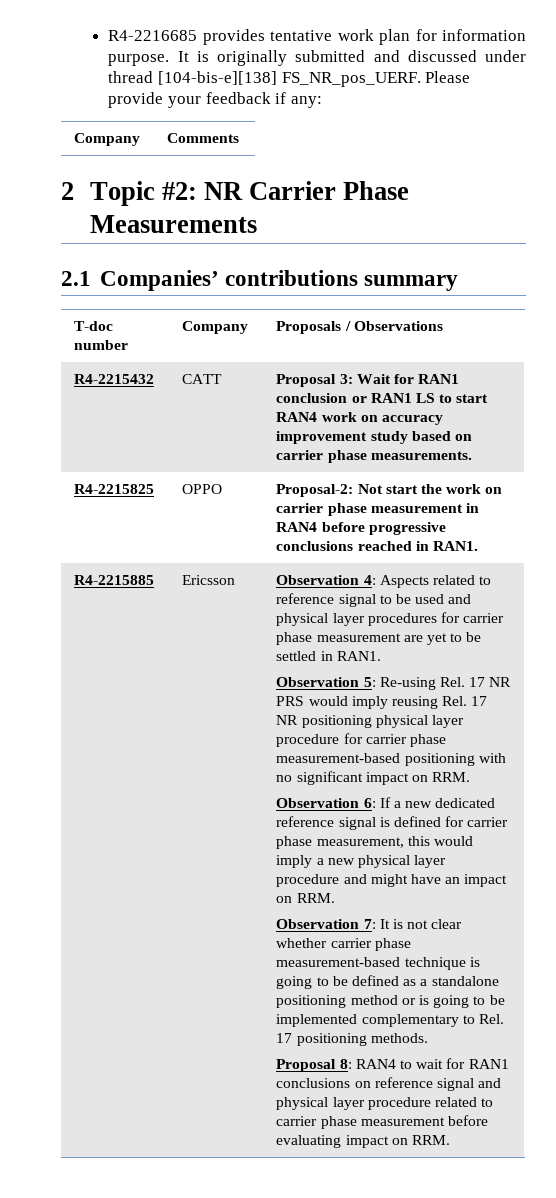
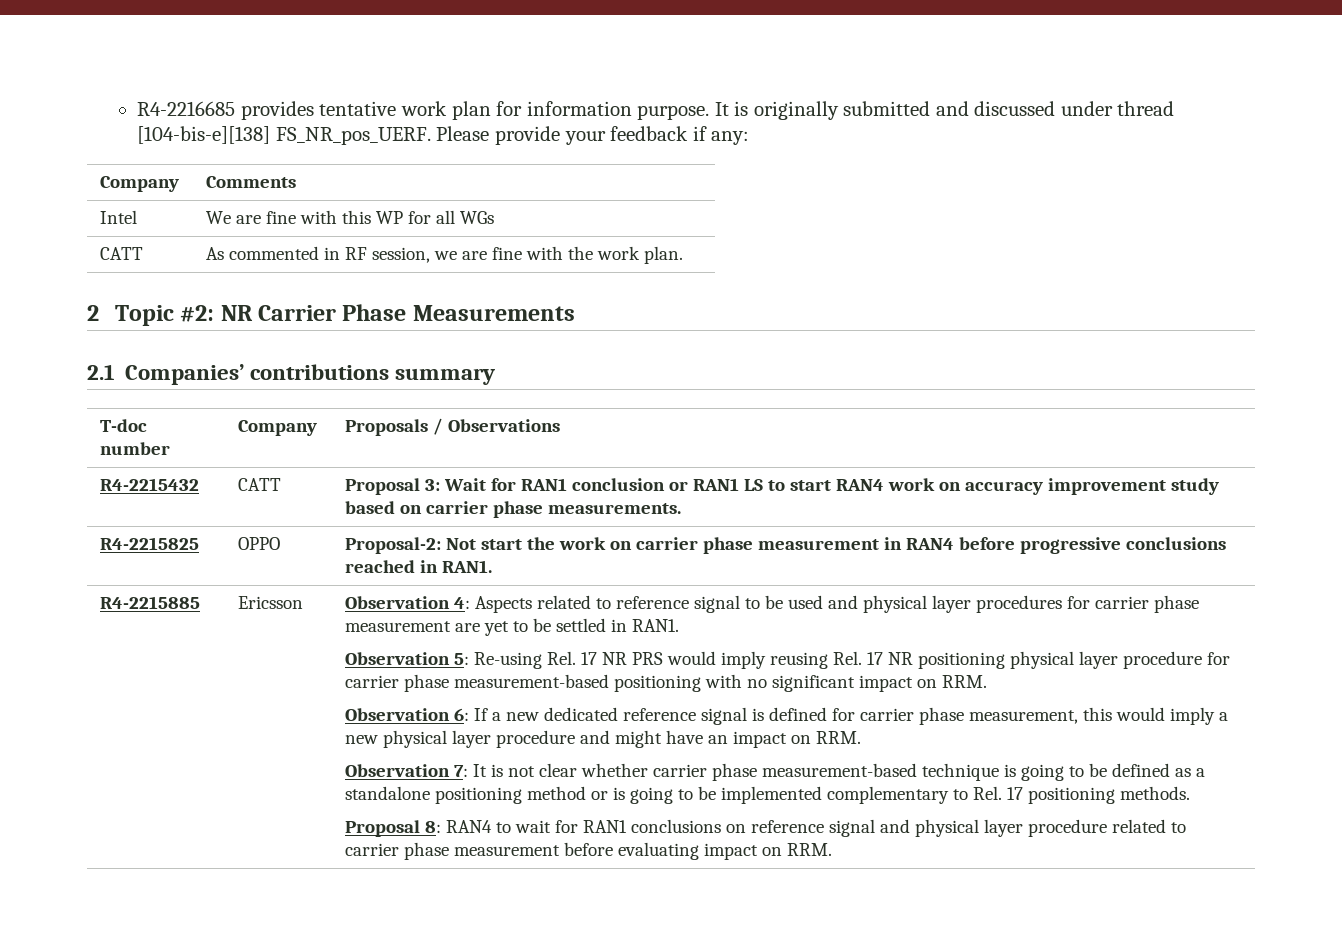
(240, 138) none -> [100,210,138,224] [206,210,495,224] [100,247,144,260] [206,246,684,264] // Intel | We are fine with this WP for all WGs // CATT | As commented in RF session, we are fine with the work plan.

